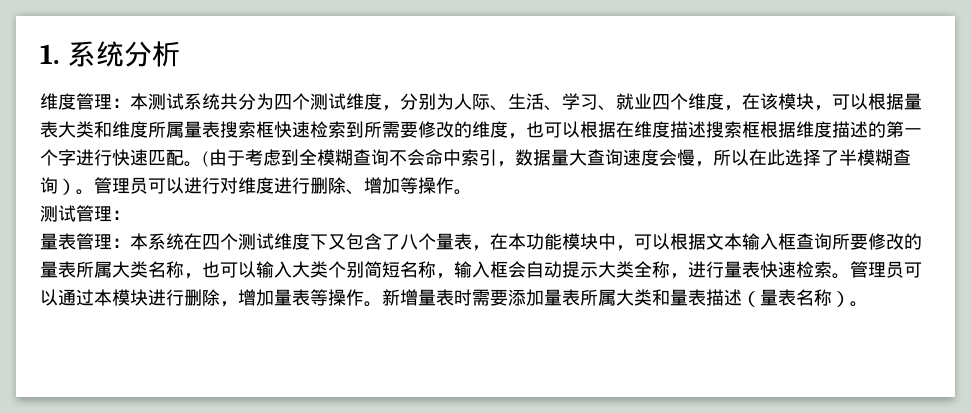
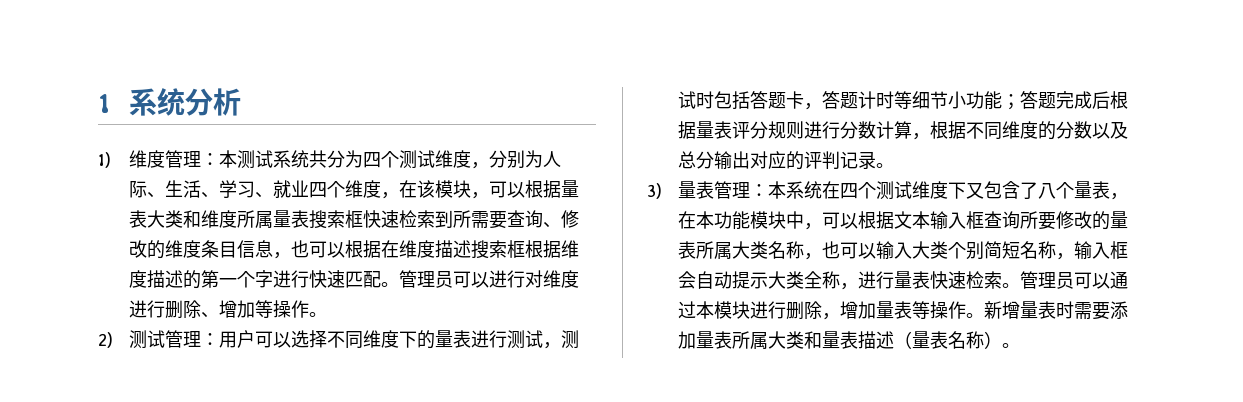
[40,44,59,64] 1. -> [98,94,111,113] 1
(180, 54) none -> [98,152,111,168] 1)
(418, 129) none -> [507,210,562,228] 查询、
(508, 129) none -> [201,240,274,258] 条目信息
[202,149,911,167] [40,177,94,195] (由于考虑到全模糊查询不会命中索引，数据量大查询速度会慢，所以在此选择了半模糊查询）。 -> (400, 284) none
(472, 192) none -> [98,332,113,348] 2)
(130, 215) // -> [219,330,580,349] [678,91,1129,110] [678,121,1129,140] [678,151,895,170] [647,183,662,199] 用户可以选择不同维度下的量表进行测试，测试时包括答题卡，答题计时等细节小功能；答题完成后根据量表评分规则进行分数计算，根据不同维度的分数以及总分输出对应的评判记录。 // 3)

